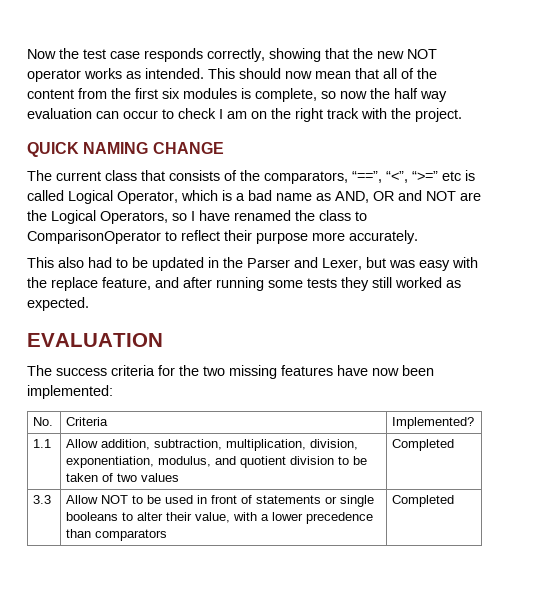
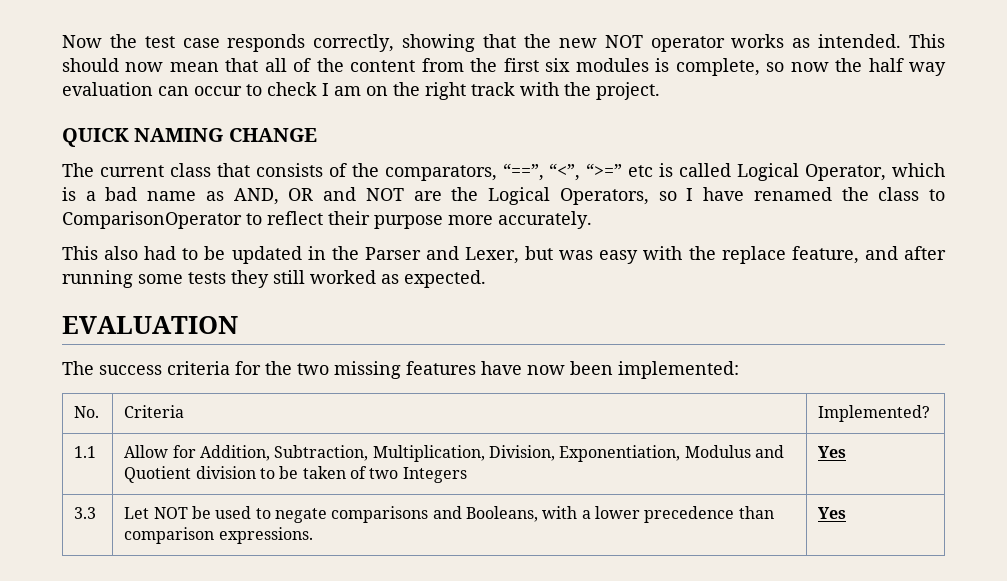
[101,439,359,451] [66,456,287,468] addition, subtraction, multiplication, division, exponentiation, modulus, and quotient -> [172,445,784,462] [124,466,192,483] for Addition, Subtraction, Multiplication, Division, Exponentiation, Modulus and Quotient
[141,473,180,482] [392,439,455,451] values | Completed -> [402,467,467,483] [818,446,847,458] Integers | Yes
[66,495,375,507] [66,512,231,523] Allow NOT to be used in front of statements or single booleans to alter their value, -> [124,506,538,523] Let NOT be used to negate comparisons and Booleans,
[95,529,168,541] [392,495,455,507] comparators | Completed -> [124,527,313,544] [818,507,847,519] comparison expressions. | Yes

